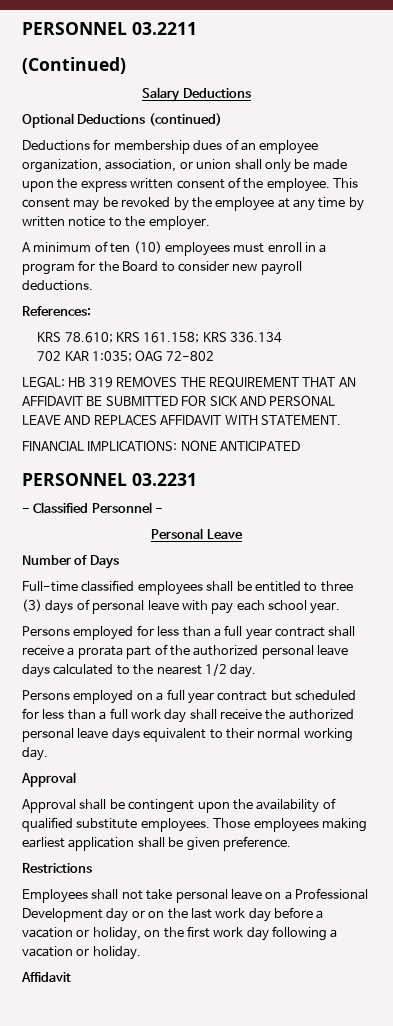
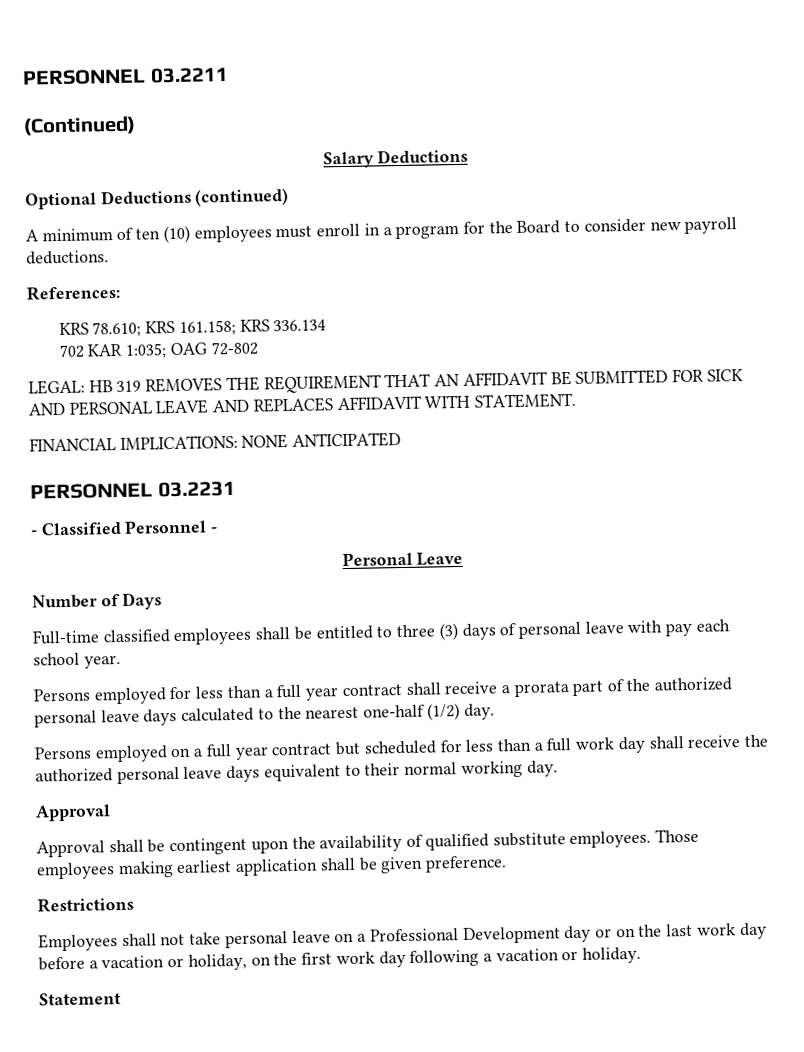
[22,139,319,154] [22,159,347,173] [22,177,358,192] [22,197,364,211] [22,216,210,230] // Deductions for membership dues of an employee organization, association, or union shall only be made upon the express written consent of the employee. This consent may be revoked by the employee at any time by written notice to the employer. -> (290, 197) none
[204,663,227,676] 1/2 -> [363,703,460,721] one-half (1/2)
[21,972,71,982] Affidavit -> [39,992,121,1006] Statement

